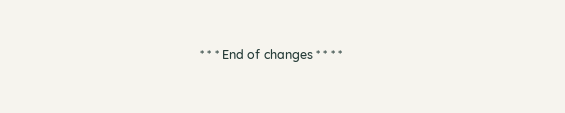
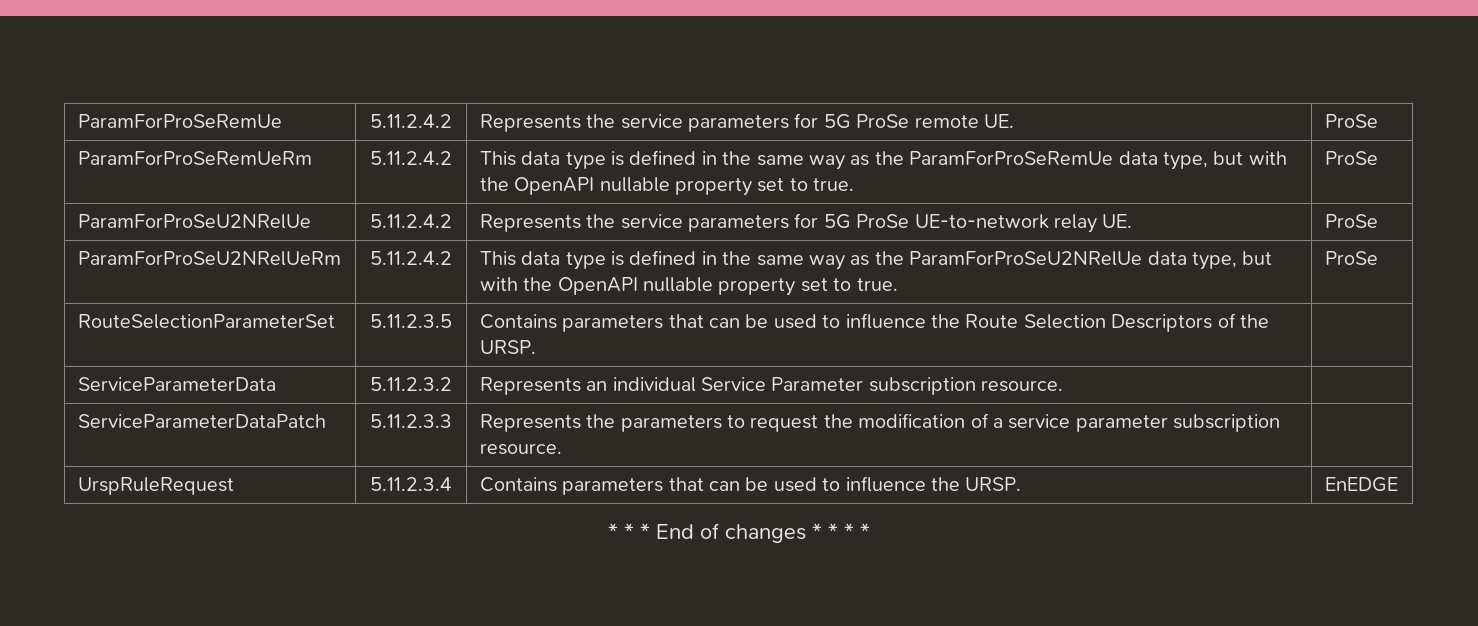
(199, 54) none -> [77,114,282,128] [370,114,453,128] [479,113,1014,132] [1324,114,1378,128] [77,151,312,165] [370,151,453,165] [479,150,1287,170] [479,177,855,196] [1324,151,1378,165] [77,214,311,229] [370,214,453,228] [479,213,1133,233] [1324,214,1378,228] [77,251,341,266] [370,251,453,265] [479,250,1273,270] [479,277,898,296] [1324,251,1378,265] [77,314,335,329] [370,314,453,328] [479,313,1269,332] [479,340,536,354] [77,377,276,391] [370,377,453,391] [479,377,1064,395] [77,414,326,428] [370,414,453,428] [479,413,1281,432] [479,443,562,455] [77,477,234,495] [370,477,453,491] [479,476,1022,495] [1324,477,1398,492] ParamForProSeRemUe | 5.11.2.4.2 | Represents the service parameters for 5G ProSe remote UE. | ProSe // ParamForProSeRemUeRm | 5.11.2.4.2 | This data type is defined in the same way as the ParamForProSeRemUe data type, but with the OpenAPI nullable property set to true. | ProSe // ParamForProSeU2NRelUe | 5.11.2.4.2 | Represents the service parameters for 5G ProSe UE-to-network relay UE. | ProSe // ParamForProSeU2NRelUeRm | 5.11.2.4.2 | This data type is defined in the same way as the ParamForProSeU2NRelUe data type, but with the OpenAPI nullable property set to true. | ProSe // RouteSelectionParameterSet | 5.11.2.3.5 | Contains parameters that can be used to influence the Route Selection Descriptors of the URSP. | // ServiceParameterData | 5.11.2.3.2 | Represents an individual Service Parameter subscription resource. | // ServiceParameterDataPatch | 5.11.2.3.3 | Represents the parameters to request the modification of a service parameter subscription resource. | // UrspRuleRequest | 5.11.2.3.4 | Contains parameters that can be used to influence the URSP. | EnEDGE //

